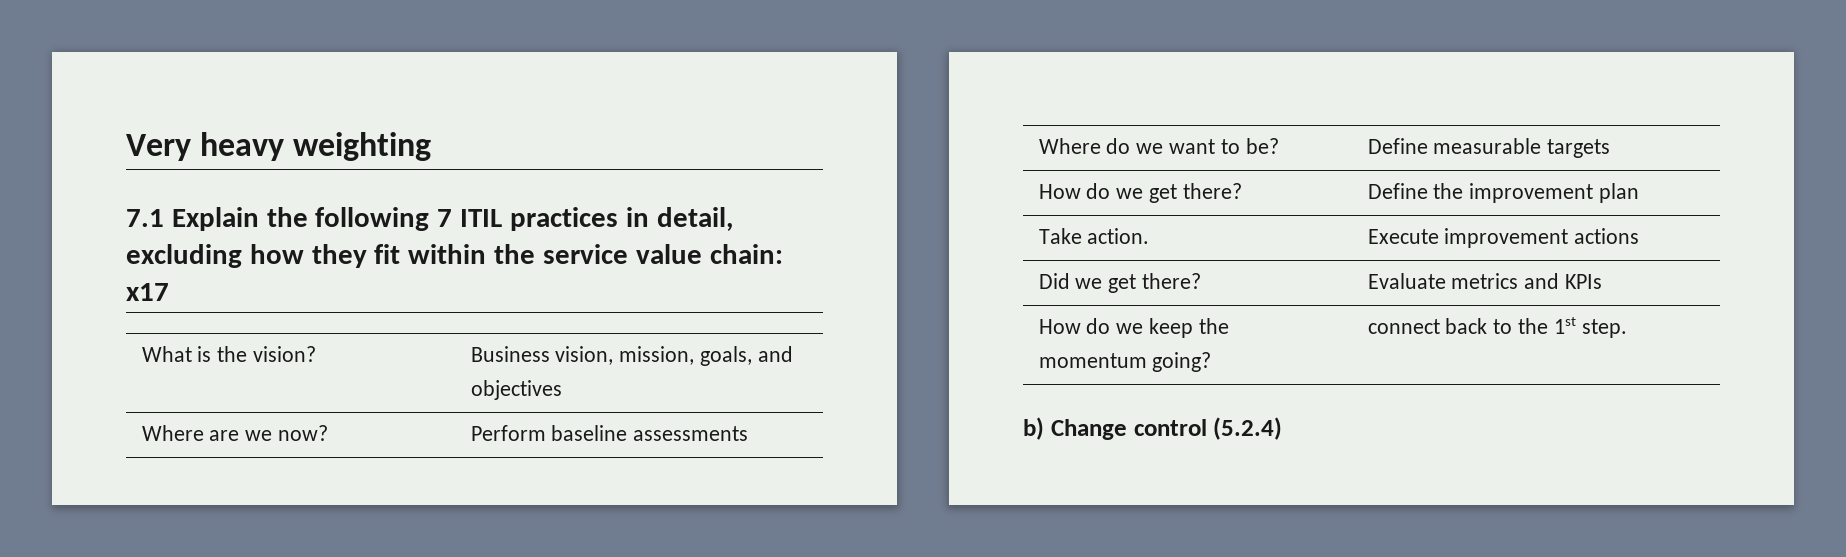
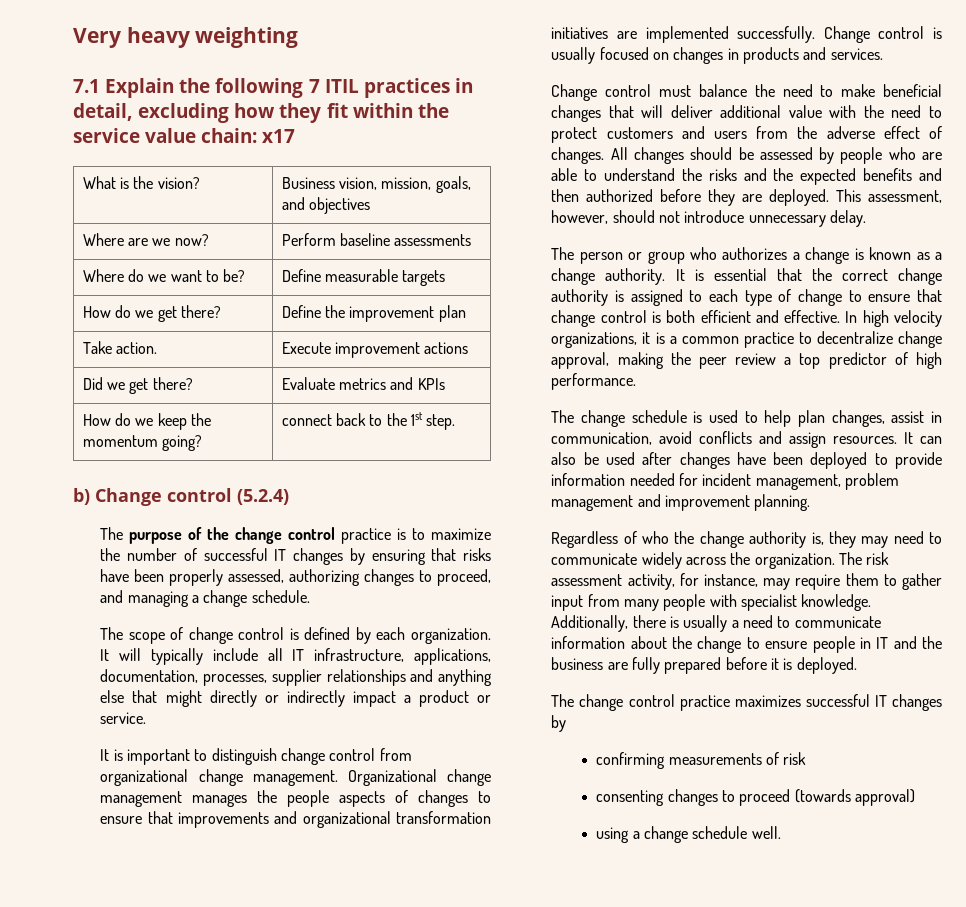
(1283, 428) none -> [100,527,491,544] [100,548,491,565] [100,569,492,586] [100,590,310,607] [100,627,491,644] [100,648,491,665] [100,669,492,686] [100,690,492,707] [100,712,147,724] [100,748,412,765] [100,769,491,786] [100,790,492,807] [100,811,492,828] [551,26,942,43] [551,47,883,64] [551,84,943,101] [551,105,942,122] [551,126,943,143] [551,147,942,164] [551,168,942,185] [551,189,942,206] [551,210,866,227] [551,247,942,264] [551,268,943,285] [551,289,942,306] [551,310,942,327] [551,331,943,348] [551,352,942,369] [551,373,637,390] [551,410,942,427] [551,431,943,448] [551,452,942,469] [551,473,899,490] [551,494,811,511] [551,531,943,548] [551,552,890,569] [551,573,943,590] [551,594,872,611] [551,615,881,632] [551,636,943,653] [551,657,857,674] [551,694,942,711] [551,715,567,732] [596,752,807,769] [596,789,915,806] [596,826,781,843] // The purpose of the change control practice is to maximize the number of successful IT changes by ensuring that risks have been properly assessed, authorizing changes to proceed, and managing a change schedule. // The scope of change control is defined by each organization. It will typically include all IT infrastructure, applications, documentation, processes, supplier relationships and anything else that might directly or indirectly impact a product or service. // It is important to distinguish change control from organizational change management. Organizational change management manages the people aspects of changes to ensure that improvements and organizational transformation initiatives are implemented successfully. Change control is usually focused on changes in products and services. // Change control must balance the need to make beneficial changes that will deliver additional value with the need to protect customers and users from the adverse effect of changes. All changes should be assessed by people who are able to understand the risks and the expected benefits and then authorized before they are deployed. This assessment, however, should not introduce unnecessary delay. // The person or group who authorizes a change is known as a change authority. It is essential that the correct change authority is assigned to each type of change to ensure that change control is both efficient and effective. In high velocity organizations, it is a common practice to decentralize change approval, making the peer review a top predictor of high performance. // The change schedule is used to help plan changes, assist in communication, avoid conflicts and assign resources. It can also be used after changes have been deployed to provide information needed for incident management, problem management and improvement planning. // Regardless of who the change authority is, they may need to communicate widely across the organization. The risk assessment activity, for instance, may require them to gather input from many people with specialist knowledge. Additionally, there is usually a need to communicate information about the change to ensure people in IT and the business are fully prepared before it is deployed. // The change control practice maximizes successful IT changes by // confirming measurements of risk // consenting changes to proceed (towards approval) // using a change schedule well.

